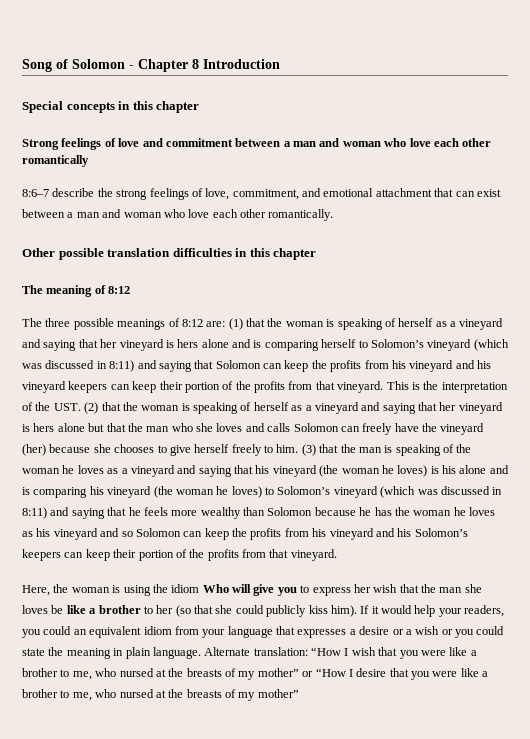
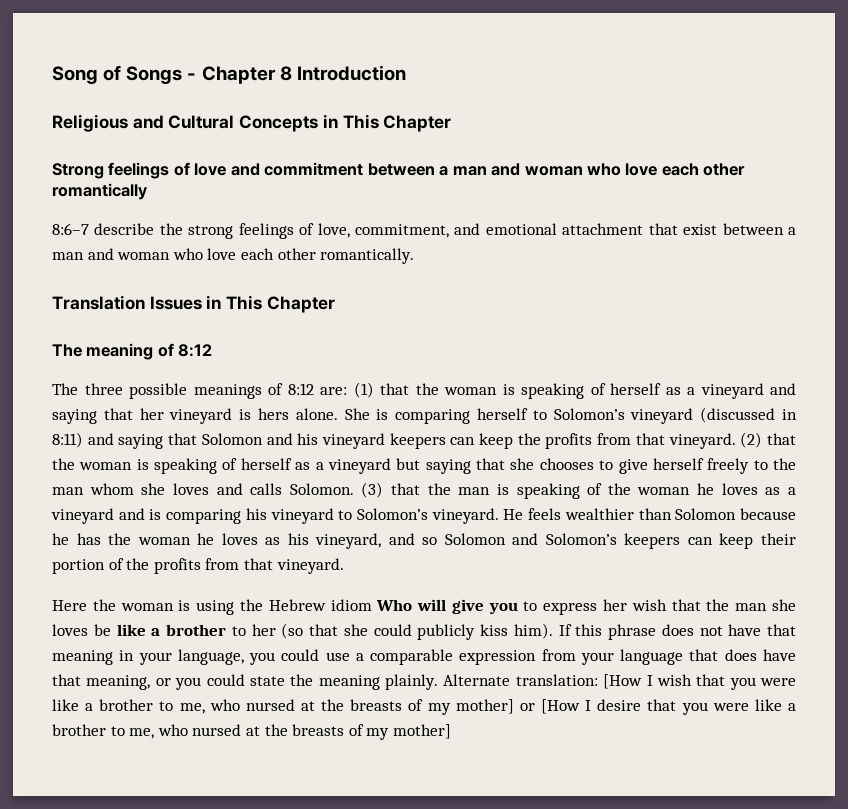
[72,59,125,69] Solomon -> [126,66,183,84] Songs
[22,101,200,113] Special concepts in this chapter -> [52,114,452,132] Religious and Cultural Concepts in This Chapter
[455,191,475,197] can -> (678, 229) none
[22,248,317,260] Other possible translation difficulties in this chapter -> [52,295,335,313] Translation Issues in This Chapter
[201,339,251,348] alone and -> [295,408,370,420] alone. She
[473,339,509,351] [22,360,95,369] (which was discussed -> [700,407,776,423] (discussed
[263,360,454,372] can keep the profits from his vineyard -> (263, 439) none
[159,381,508,393] [22,402,81,411] their portion of the profits from that vineyard. This is the interpretation of the UST. -> [517,433,736,449] the profits from that vineyard.
[361,402,503,414] [22,423,485,435] [22,444,91,456] and saying that her vineyard is hers alone but that the man who she loves and calls Solomon can freely have the vineyard (her) because -> [396,458,506,474] but saying that
[276,444,299,453] him. -> [772,458,796,470] [52,483,354,495] the man whom she loves and calls Solomon.
[198,465,509,477] [22,486,503,498] [22,507,241,519] saying that his vineyard (the woman he loves) is his alone and is comparing his vineyard (the woman he loves) to Solomon’s vineyard (which was discussed in 8:11) and saying that he feels more wealthy -> [149,508,634,524] is comparing his vineyard to Solomon’s vineyard. He feels wealthier
[53,528,98,540] vineyard -> [315,533,382,549] vineyard,
[183,528,412,540] can keep the profits from his vineyard and his -> [512,533,539,545] and
[22,585,50,596] Here, -> [52,600,87,611] Here
(168, 588) none -> [268,599,326,611] Hebrew
[371,605,505,617] [22,626,440,638] it would help your readers, you could an equivalent idiom from your language that expresses a desire or a wish -> [575,624,796,640] [52,649,796,665] [52,674,151,690] this phrase does not have that meaning in your language, you could use a comparable expression from your language that does have that meaning,
[113,647,201,659] in plain language. -> [385,674,438,690] plainly.
[311,647,341,656] “How -> [603,674,643,689] [How
[257,668,346,677] mother” or “How -> [455,699,581,714] mother] or [How
[257,689,299,698] mother” -> [392,724,451,739] mother]

